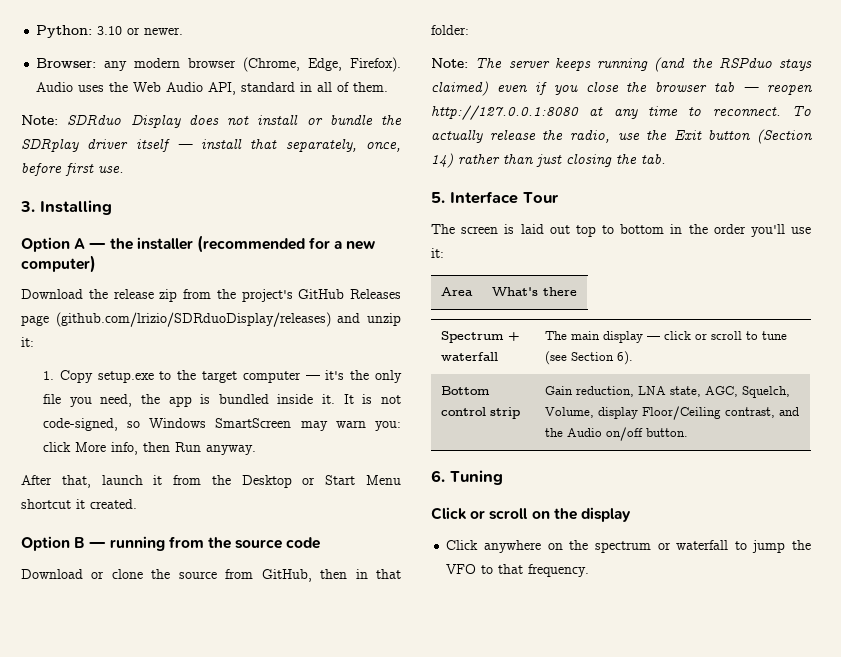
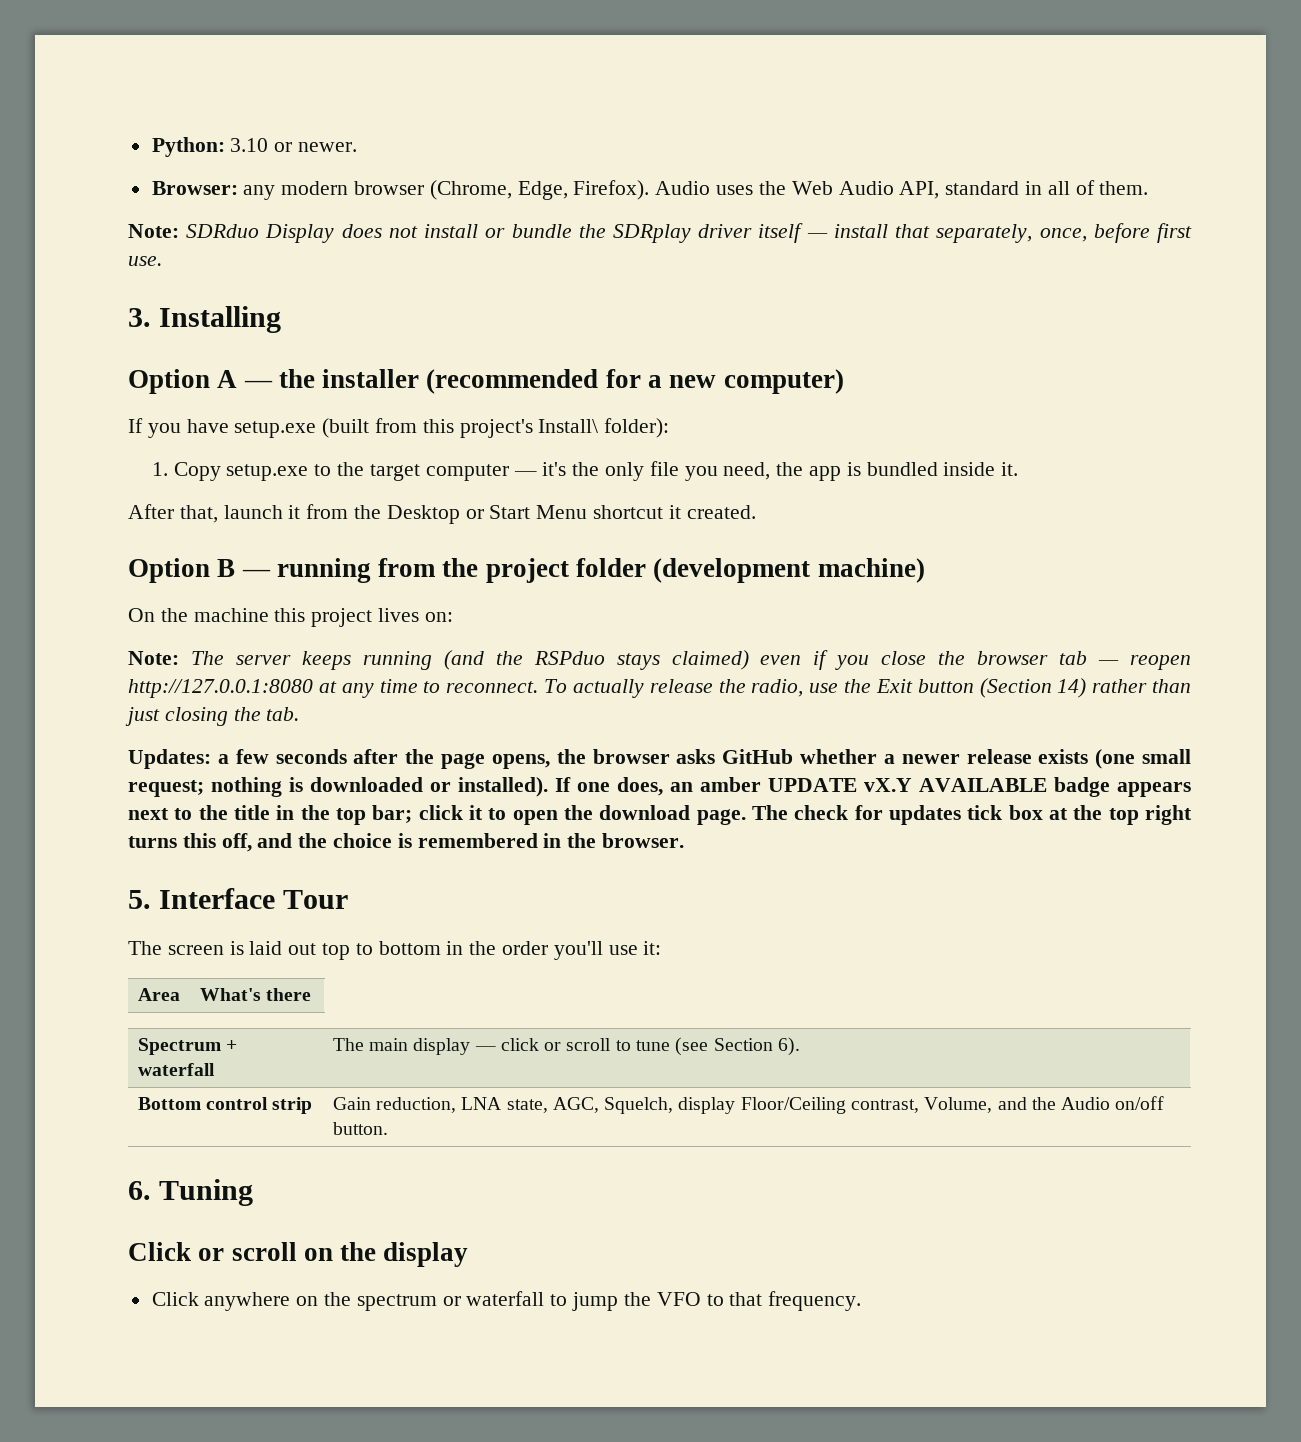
[21,289,401,302] [21,312,402,327] [21,337,34,347] Download the release zip from the project's GitHub Releases page (github.com/lrizio/SDRduoDisplay/releases) and unzip it: -> [128,418,670,438] If you have setup.exe (built from this project's Install\ folder):
[343,394,401,404] [42,418,401,431] [42,442,256,455] It is not code-signed, so Windows SmartScreen may warn you: click More info, then Run anyway. -> (1019, 469) none
[235,537,321,549] [21,569,402,582] [431,25,469,35] source code // Download or clone the source from GitHub, then in that folder: -> [485,558,925,583] [128,608,453,627] project folder (development machine) // On the machine this project lives on:
(666, 159) none -> [128,749,1192,769] [128,777,1191,797] [128,805,1193,825] [128,833,685,852] // Updates: a few seconds after the page opens, the browser asks GitHub whether a newer release exists (one small request; nothing is downloaded or installed). If one does, an amber UPDATE vX.Y AVAILABLE badge appears next to the title in the top bar; click it to open the download page. The check for updates tick box at the top right turns this off, and the choice is remembered in the browser.
[544,407,594,418] Volume, -> (674, 1105) none
(775, 412) none -> [924,1097,993,1113] Volume,

